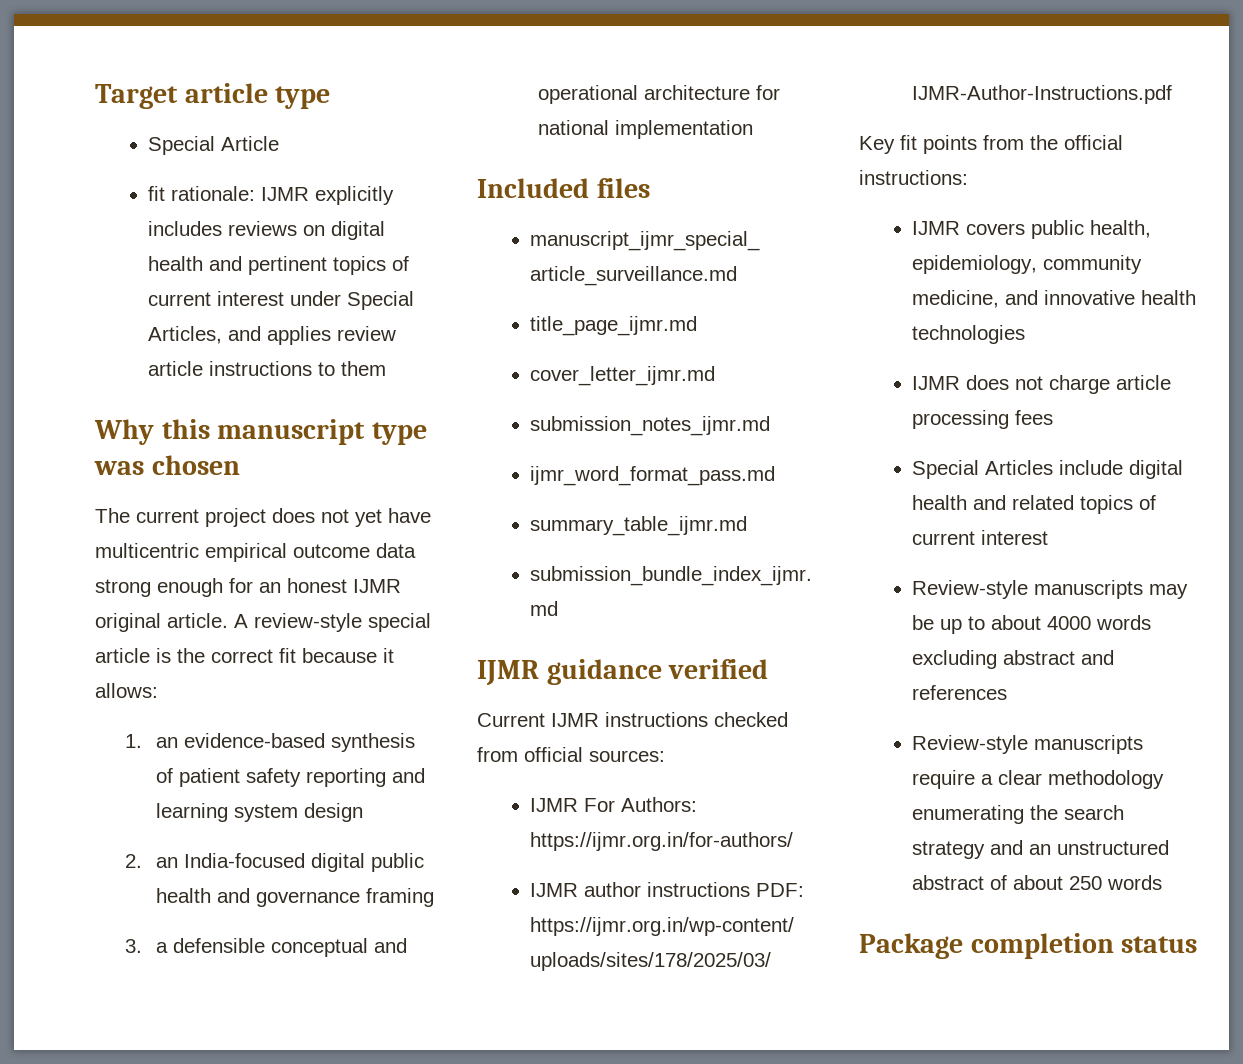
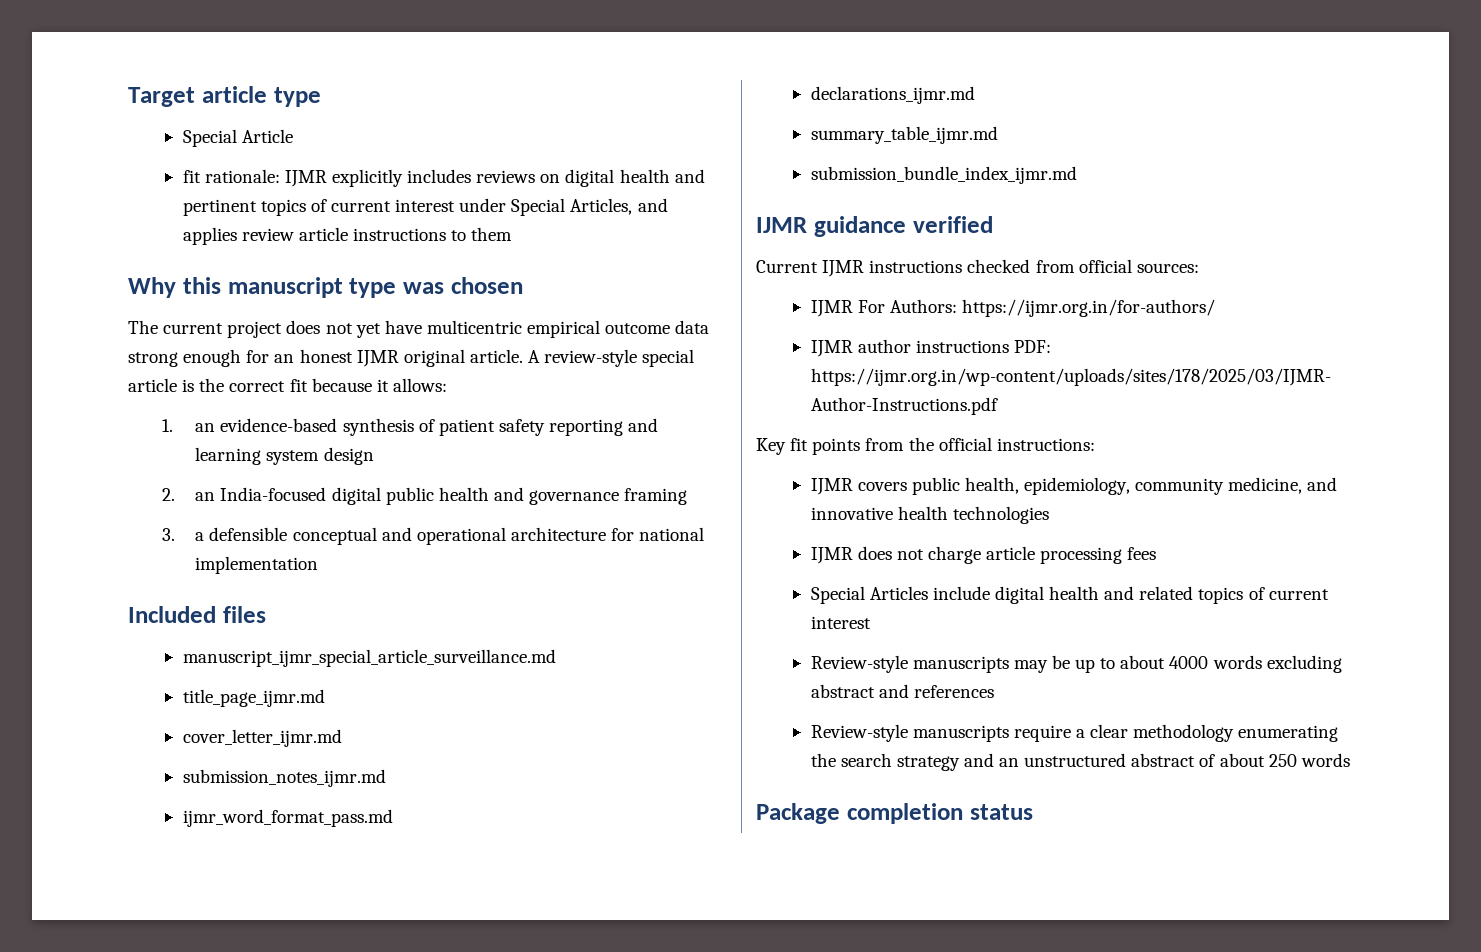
(775, 476) none -> [810,86,975,104] // declarations_ijmr.md

